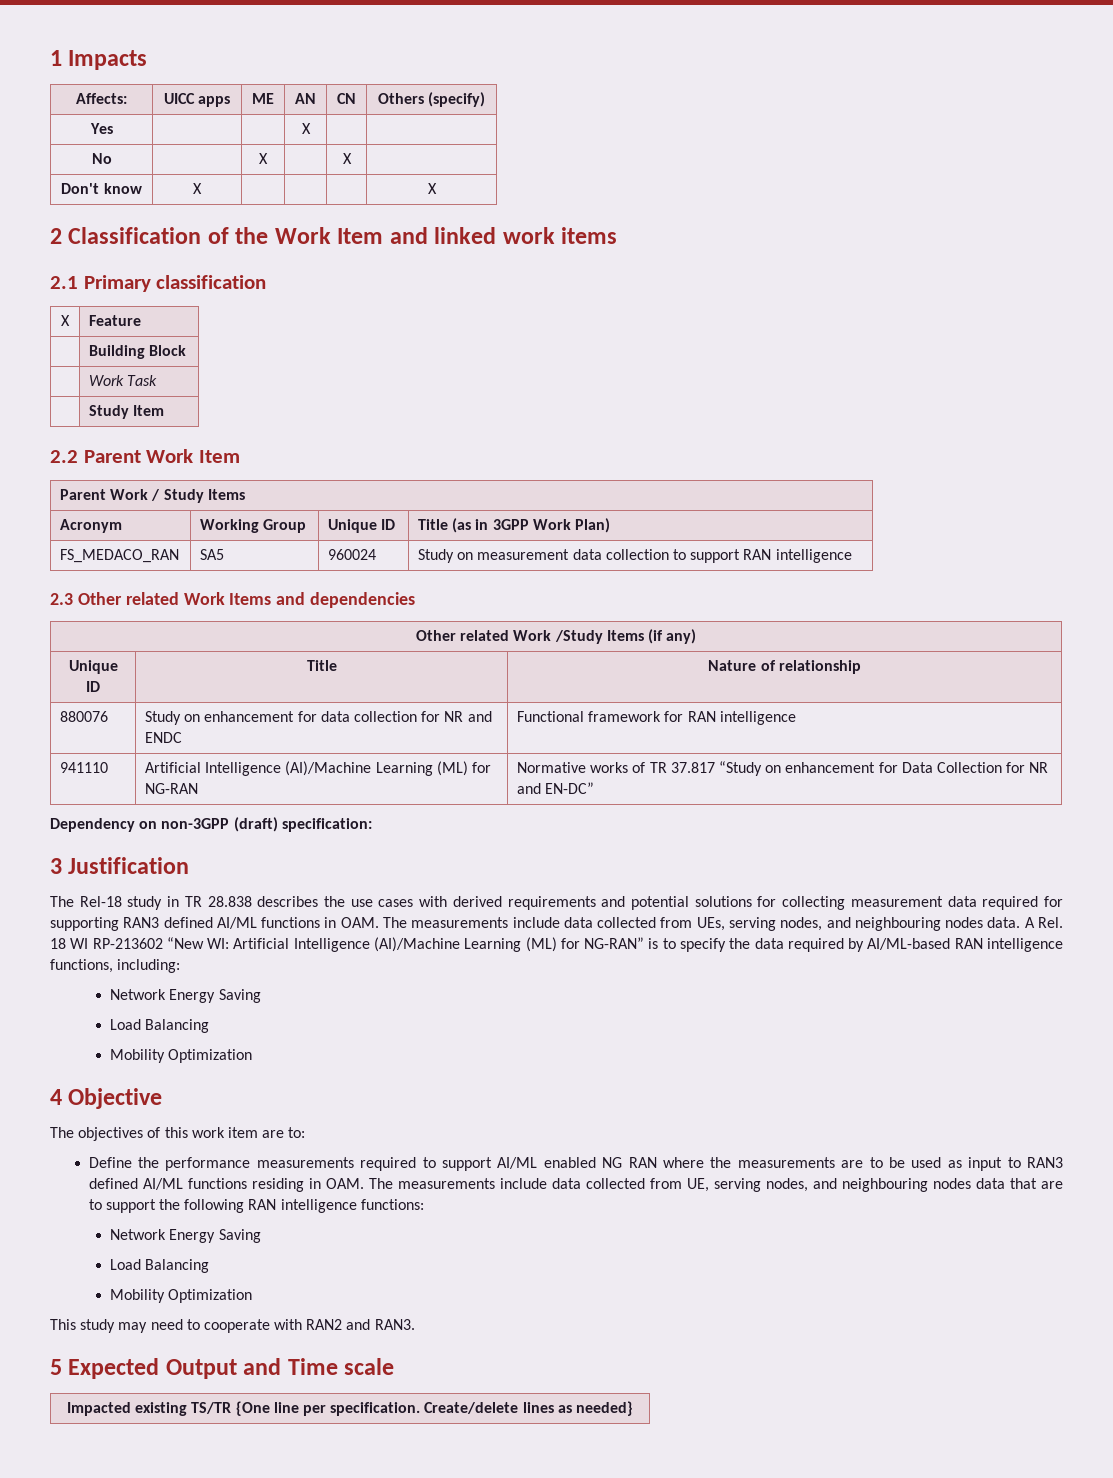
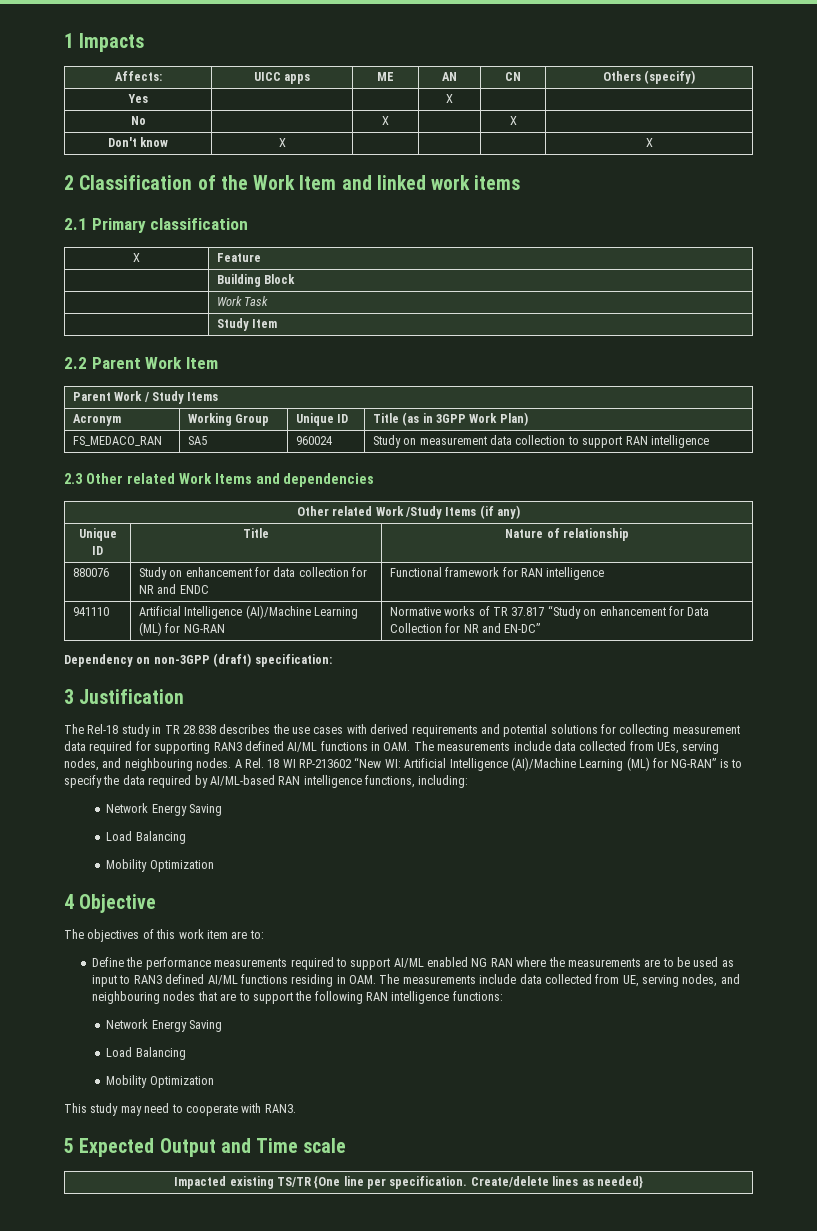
[945,917,1021,928] nodes data. -> [196,758,232,768] nodes.
[975,1178,1005,1189] data -> (196, 996) none
[306,1319,371,1330] RAN2 and -> (262, 1108) none

